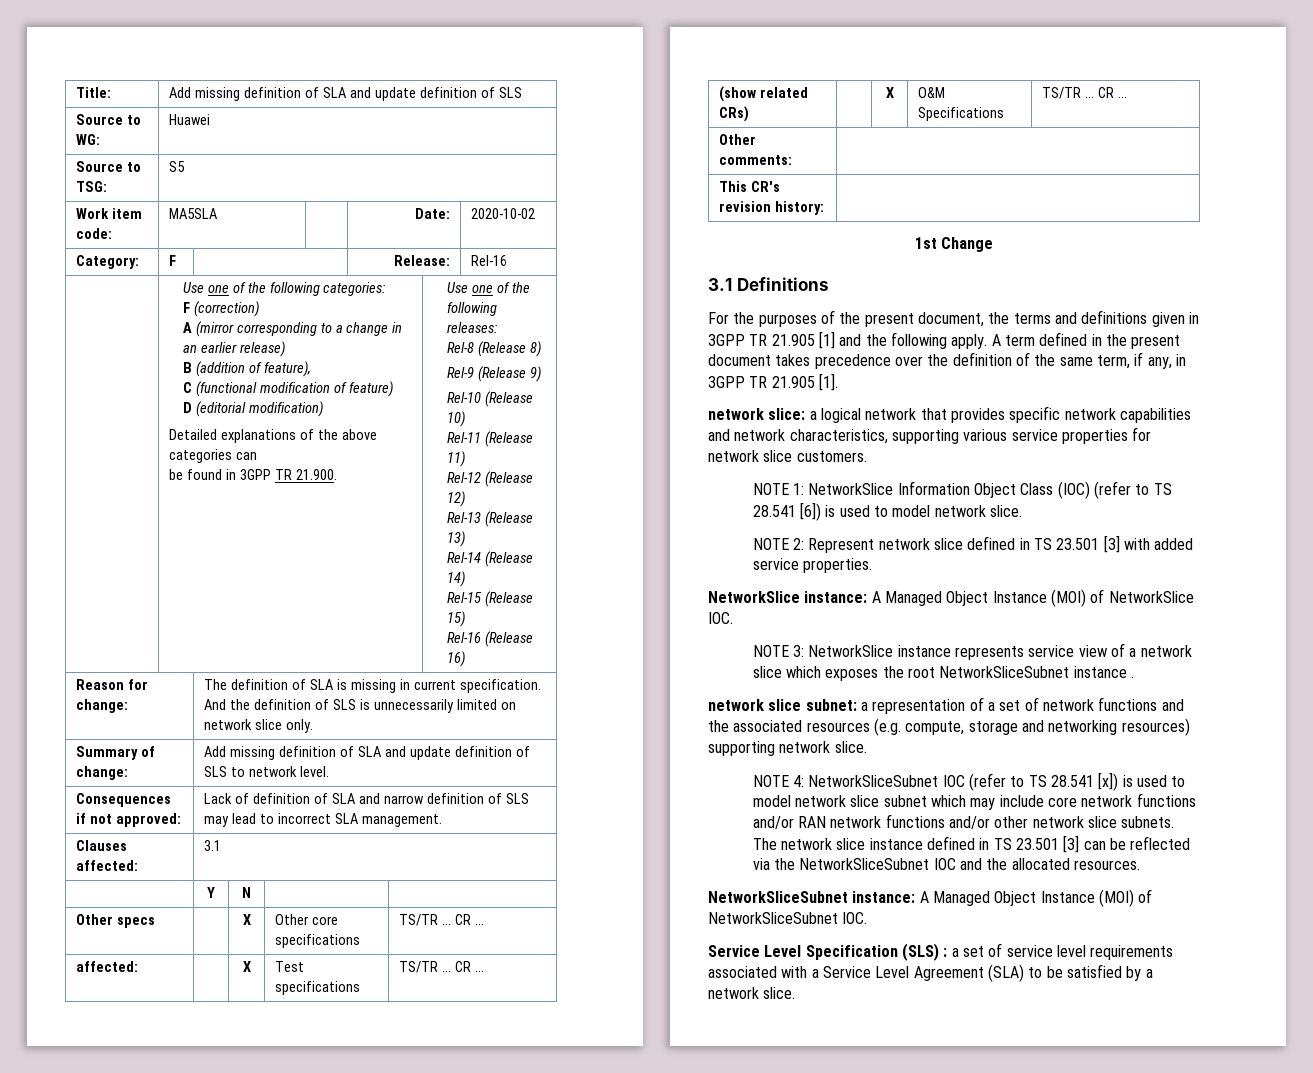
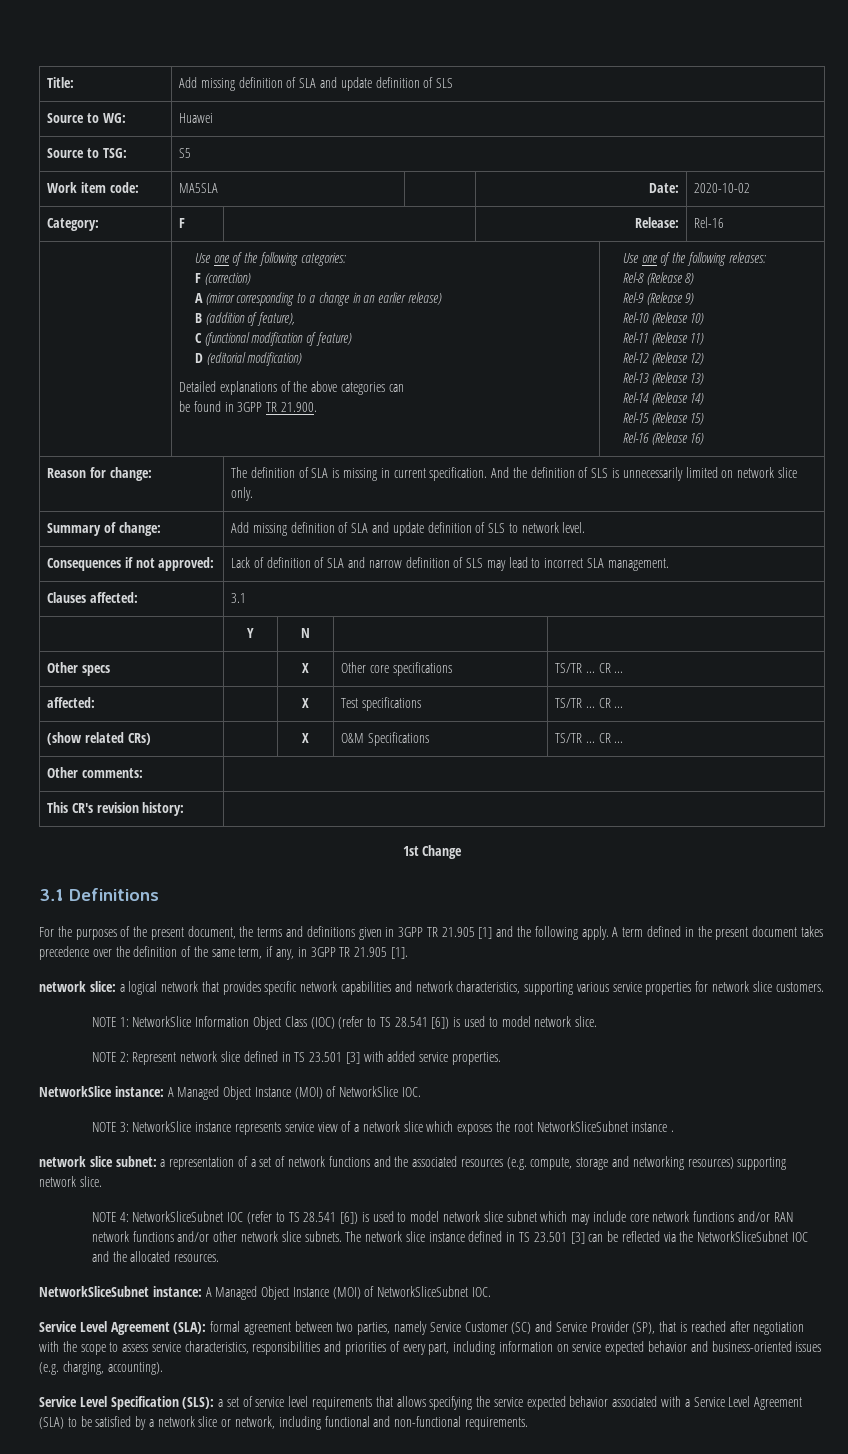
[1098,772,1119,791] [x]) -> [340,1212,359,1224] [6])
(868, 918) none -> [39,1321,805,1335] [39,1341,822,1355] [39,1361,163,1375] // Service Level Agreement (SLA): formal agreement between two parties, namely Service Customer (SC) and Service Provider (SP), that is reached after negotiation with the scope to assess service characteristics, responsibilities and priorities of every part, including information on service expected behavior and business-oriented issues (e.g. charging, accounting).
[901,943,948,961] (SLS) : -> [182,1397,215,1409] (SLS):
(1174, 952) none -> [375,1396,609,1410] that allows specifying the service expected behavior
[763,987,796,999] slice. -> [198,1416,528,1430] slice or network, including functional and non-functional requirements.

